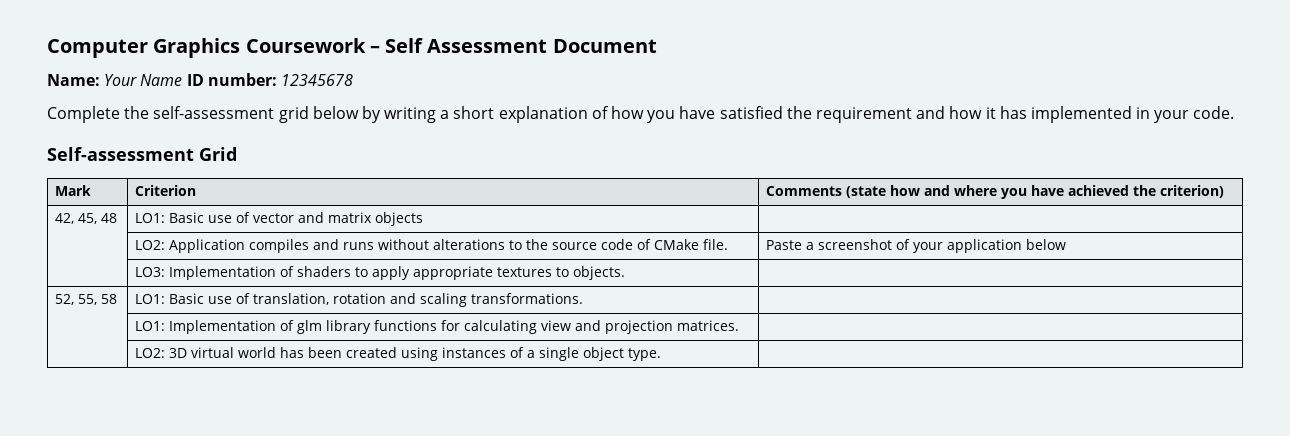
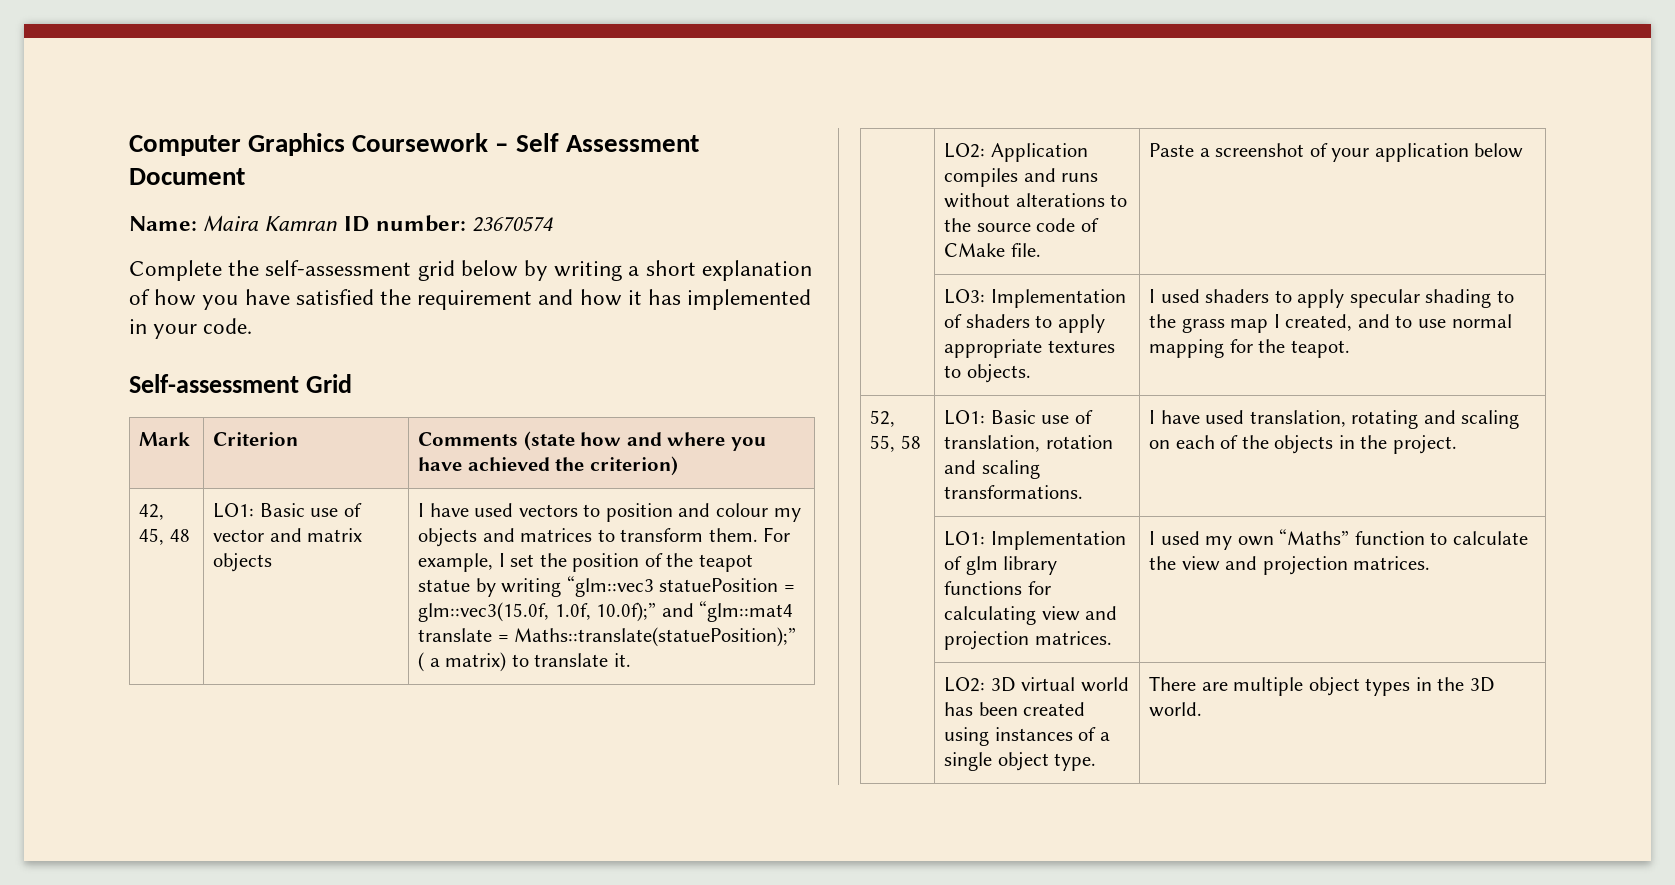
[104,74,183,86] Your Name -> [203,215,338,231] Maira Kamran
[280,74,353,86] 12345678 -> [472,216,554,232] 23670574
(423, 219) none -> [418,503,801,522] [418,527,791,547] [418,553,754,572] [418,576,795,597] [418,601,794,622] [418,627,797,647] [418,652,631,672] I have used vectors to position and colour my objects and matrices to transform them. For example, I set the position of the teapot statue by writing “glm::vec3 statuePosition = glm::vec3(15.0f, 1.0f, 10.0f);” and “glm::mat4 translate = Maths::translate(statuePosition);” ( a matrix) to translate it.
(625, 273) none -> [1149,289,1515,308] [1149,314,1512,333] [1149,339,1350,358] I used shaders to apply specular shading to the grass map I created, and to use normal mapping for the teapot.
(583, 298) none -> [1149,410,1520,429] [1149,435,1458,454] I have used translation, rotating and scaling on each of the objects in the project.
(739, 325) none -> [1149,529,1529,550] [1149,556,1431,575] I used my own “Maths” function to calculate the view and projection matrices.
(661, 354) none -> [1149,676,1496,696] [1149,702,1203,717] There are multiple object types in the 3D world.

